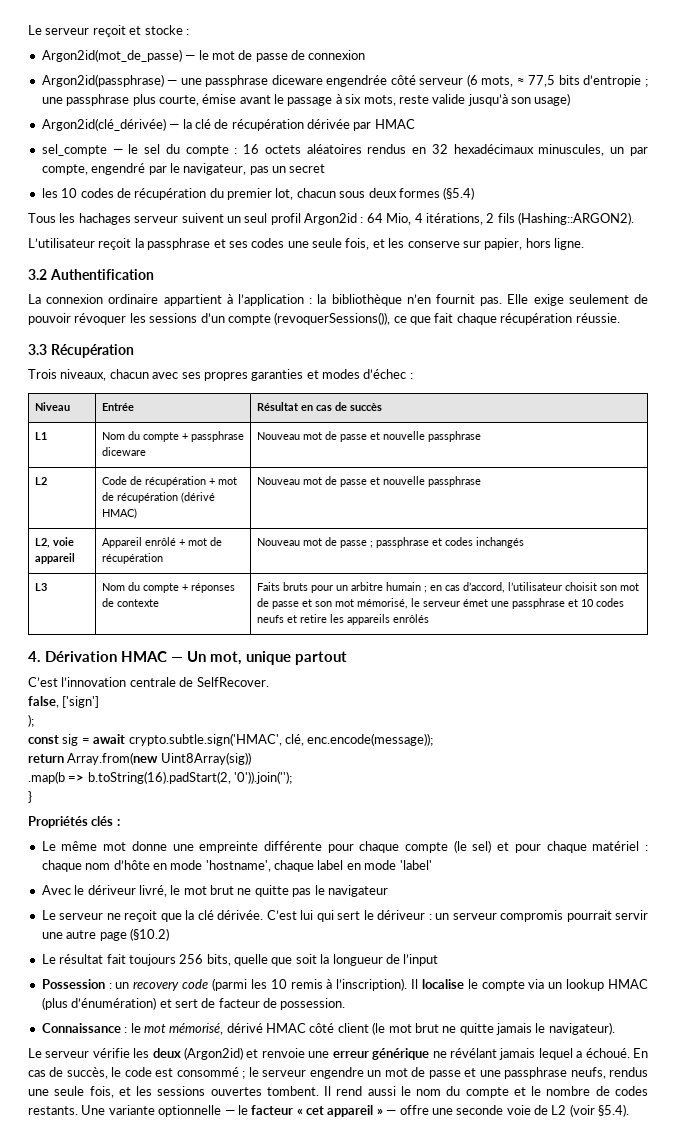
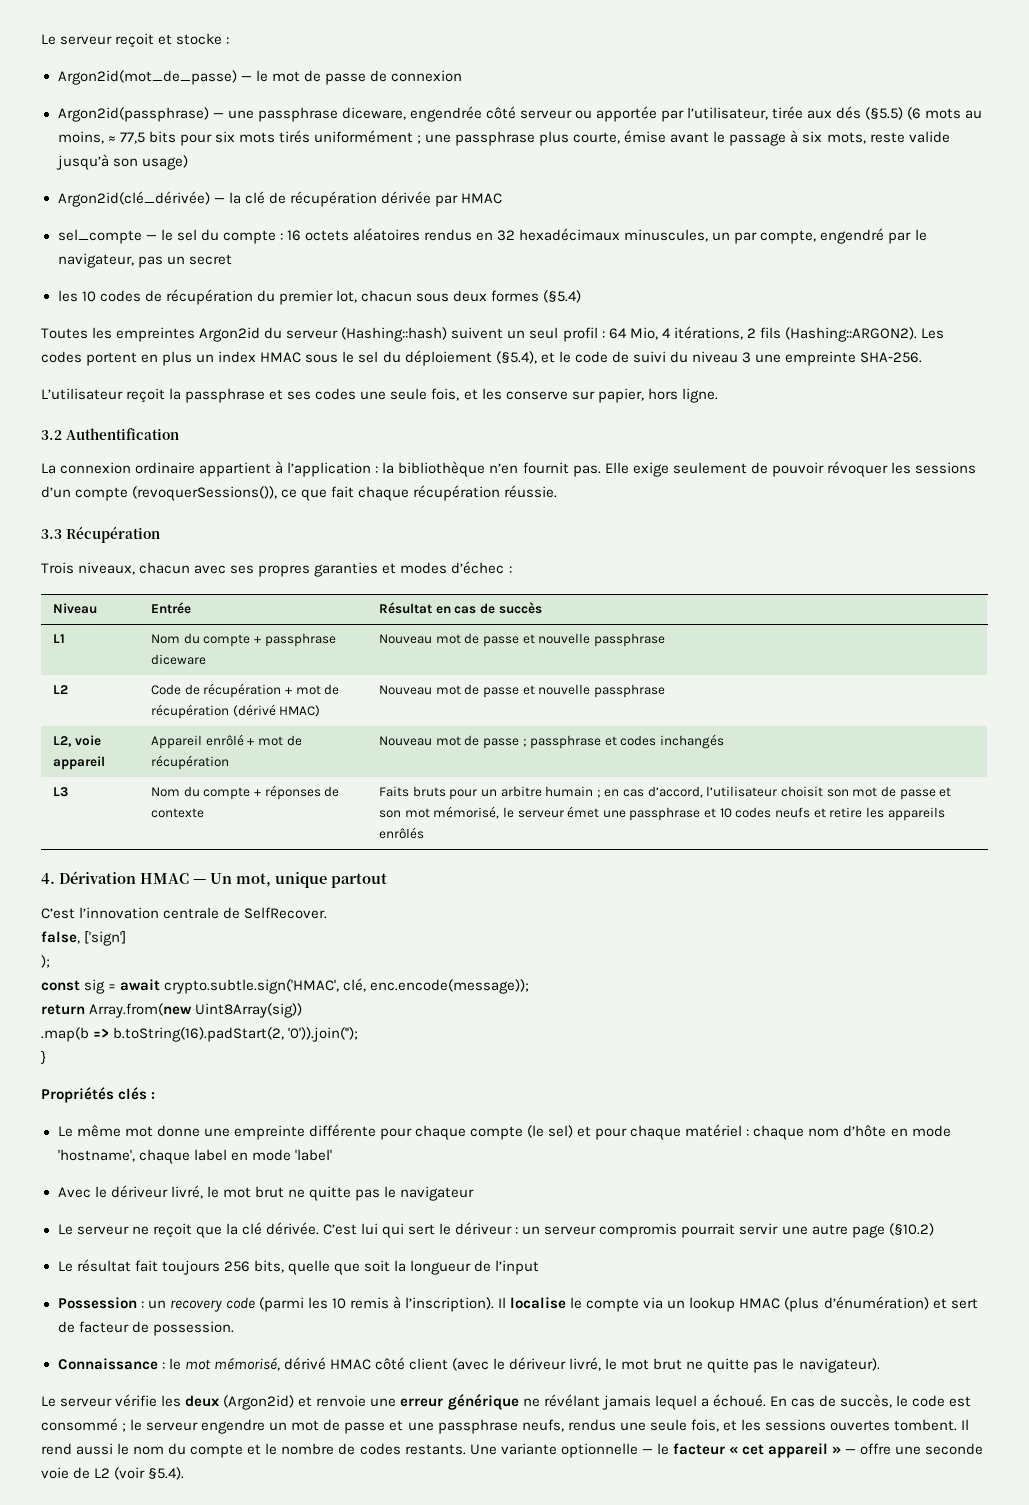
[271,75,323,85] diceware -> [341,107,406,120] diceware,
[466,74,642,87] (6 mots, ≈ 77,5 bits d’entropie -> [574,106,983,122] [57,130,413,146] ou apportée par l’utilisateur, tirée aux dés (§5.5) (6 mots au moins, ≈ 77,5 bits pour six mots tirés uniformément
[28,213,179,225] Tous les hachages serveur -> [41,327,448,342] Toutes les empreintes Argon2id du serveur (Hashing::hash)
[304,213,357,225] Argon2id -> (598, 334) none
(634, 218) none -> [920,328,944,339] [41,350,923,366] Les codes portent en plus un index HMAC sous le sel du déploiement (§5.4), et le code de suivi du niveau 3 une empreinte SHA-256.
[372,1022,532,1035] (le mot brut ne quitte jamais -> [451,1357,779,1373] (avec le dériveur livré, le mot brut ne quitte pas

